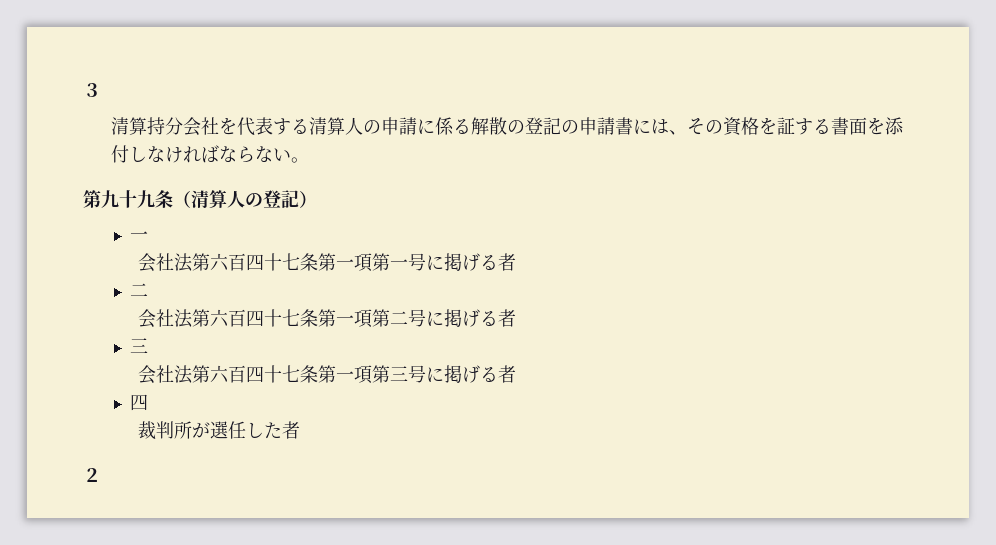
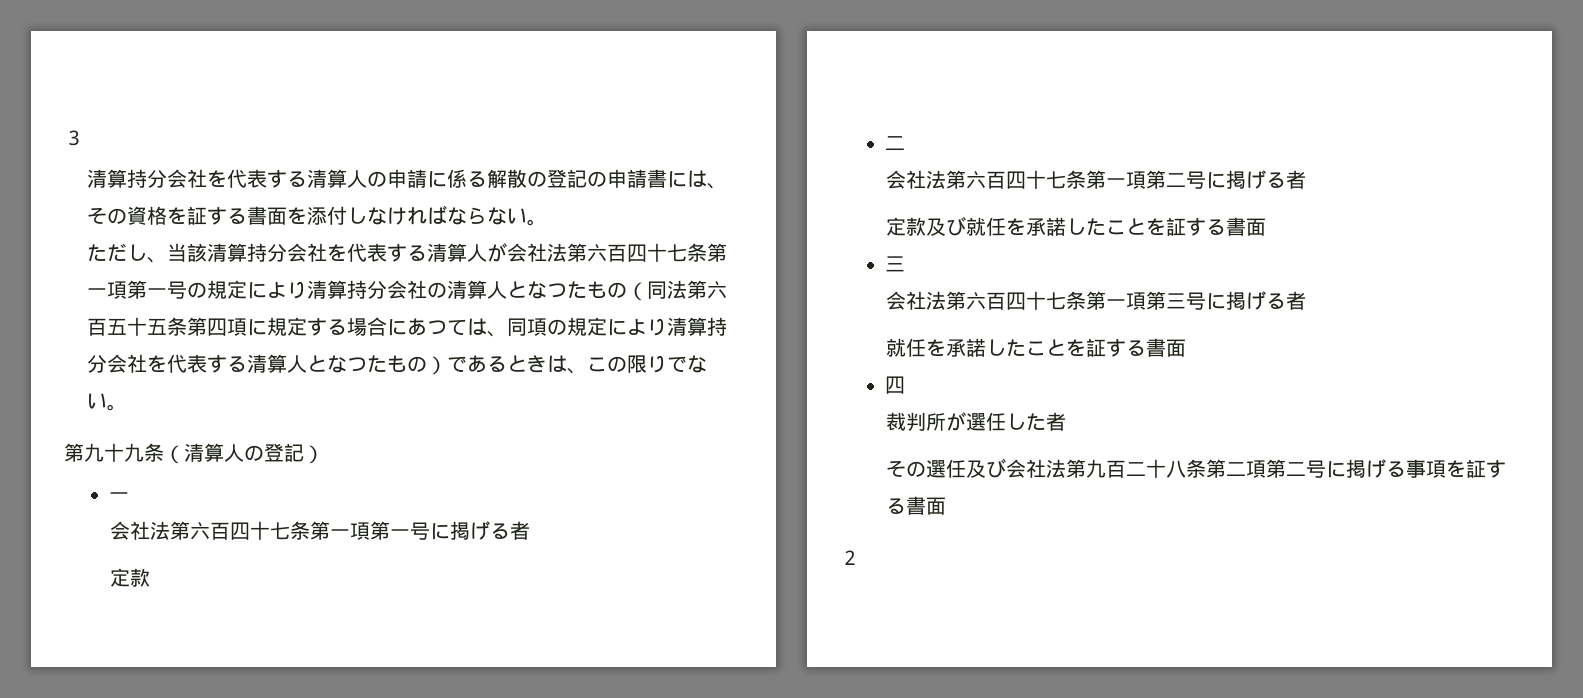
(309, 160) none -> [87,243,728,263] [87,280,728,301] [87,317,728,337] [87,354,708,375] [87,393,128,411] // ただし、当該清算持分会社を代表する清算人が会社法第六百四十七条第一項第一号の規定により清算持分会社の清算人となつたもの（同法第六百五十五条第四項に規定する場合にあつては、同項の規定により清算持分会社を代表する清算人となつたもの）であるときは、この限りでない。
(517, 262) none -> [110,568,151,587] // 定款
(517, 318) none -> [886,216,1267,236] // 定款及び就任を承諾したことを証する書面
(517, 374) none -> [886,338,1187,357] // 就任を承諾したことを証する書面
(301, 430) none -> [886,458,1507,478] [886,496,947,515] // その選任及び会社法第九百二十八条第二項第二号に掲げる事項を証する書面

